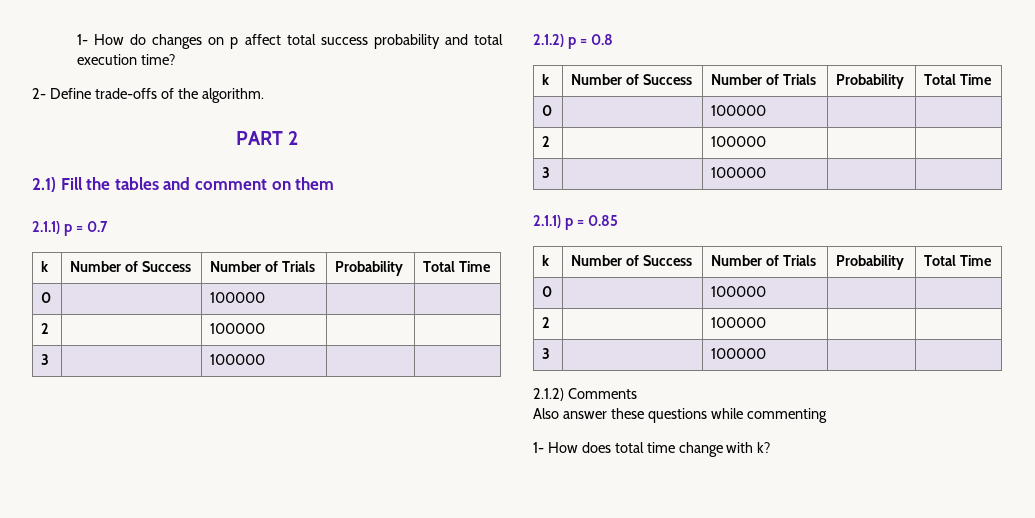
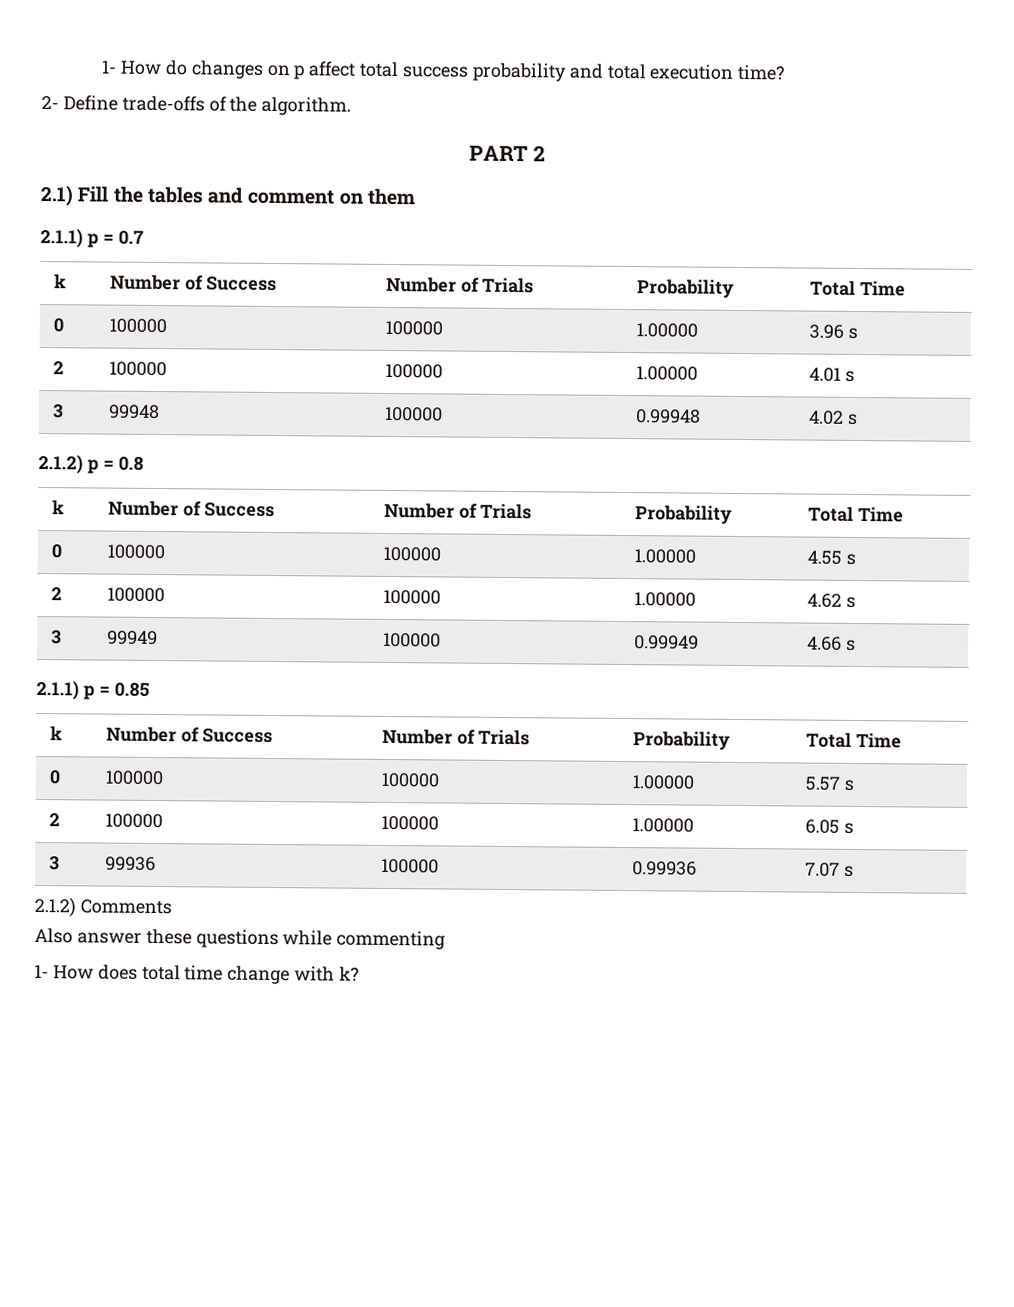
[210,292,266,303] [41,323,50,334] [210,323,266,334] [41,354,50,365] [210,354,266,365] | 100000 | | // 2 | | 100000 | | // 3 | | 100000 | | -> [108,318,167,334] [384,320,443,336] [635,323,698,338] [808,324,858,339] [52,361,64,375] [108,361,167,377] [384,363,443,379] [635,366,698,381] [808,367,855,382] [51,404,64,419] [107,404,160,420] [383,406,443,422] [634,409,701,424] [807,410,858,425] 100000 | 100000 | 1.00000 | 3.96 s // 2 | 100000 | 100000 | 1.00000 | 4.01 s // 3 | 99948 | 100000 | 0.99948 | 4.02 s
[711,105,767,116] [542,136,551,147] [711,136,767,147] [542,167,551,178] [711,167,767,178] | 100000 | | // 2 | | 100000 | | // 3 | | 100000 | | -> [106,544,165,560] [382,546,441,562] [633,549,696,564] [806,550,856,565] [50,587,62,601] [106,587,165,603] [382,589,441,605] [633,592,696,607] [806,593,856,608] [50,630,62,645] [106,630,158,646] [382,632,441,648] [633,635,699,650] [806,636,856,651] 100000 | 100000 | 1.00000 | 4.55 s // 2 | 100000 | 100000 | 1.00000 | 4.62 s // 3 | 99949 | 100000 | 0.99949 | 4.66 s
[711,286,767,297] [542,317,551,328] [711,317,767,328] [542,348,551,359] [711,348,767,359] | 100000 | | // 2 | | 100000 | | // 3 | | 100000 | | -> [104,770,163,786] [380,772,439,788] [631,775,694,790] [804,776,854,791] [48,813,60,827] [104,813,163,829] [380,815,439,831] [631,818,694,833] [804,819,854,834] [48,856,60,871] [104,856,156,871] [380,858,439,874] [631,861,697,876] [804,862,854,877] 100000 | 100000 | 1.00000 | 5.57 s // 2 | 100000 | 100000 | 1.00000 | 6.05 s // 3 | 99936 | 100000 | 0.99936 | 7.07 s

